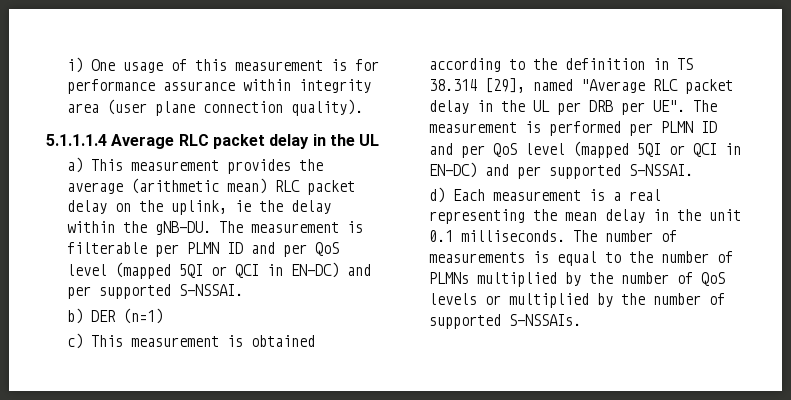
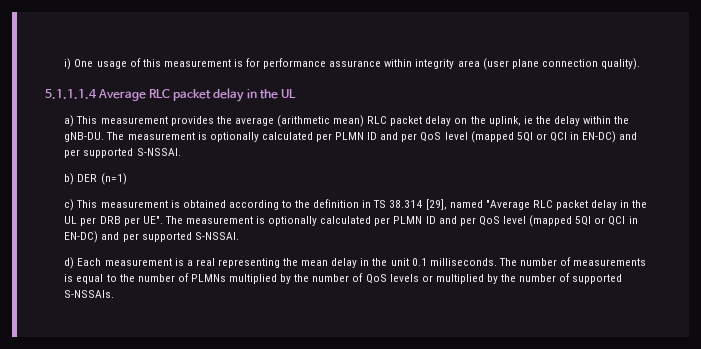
[66,242,147,254] filterable -> [209,132,313,142] optionally calculated
[548,121,621,136] performed -> [268,216,372,226] optionally calculated

